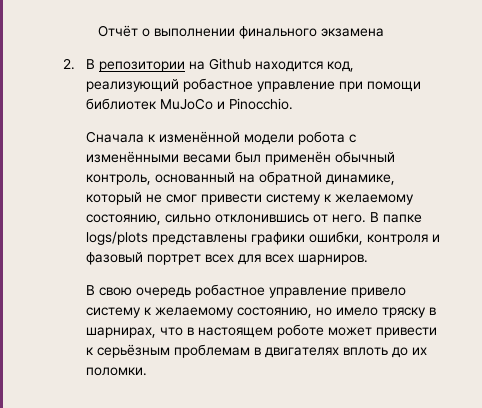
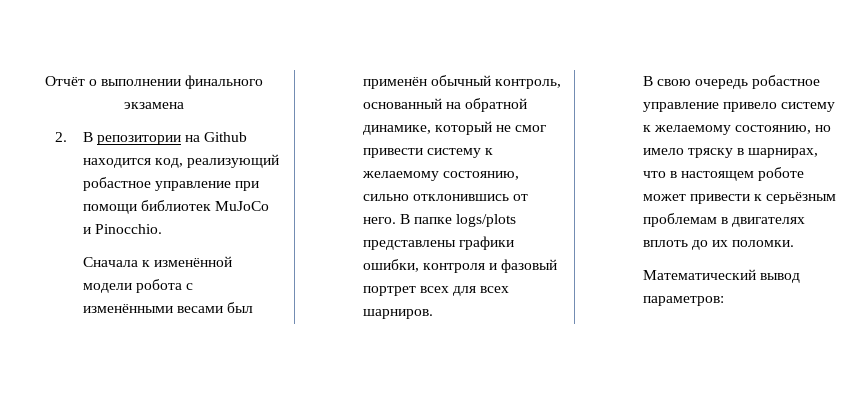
(147, 371) none -> [642,269,800,283] [642,296,724,306] // Математический вывод параметров:

